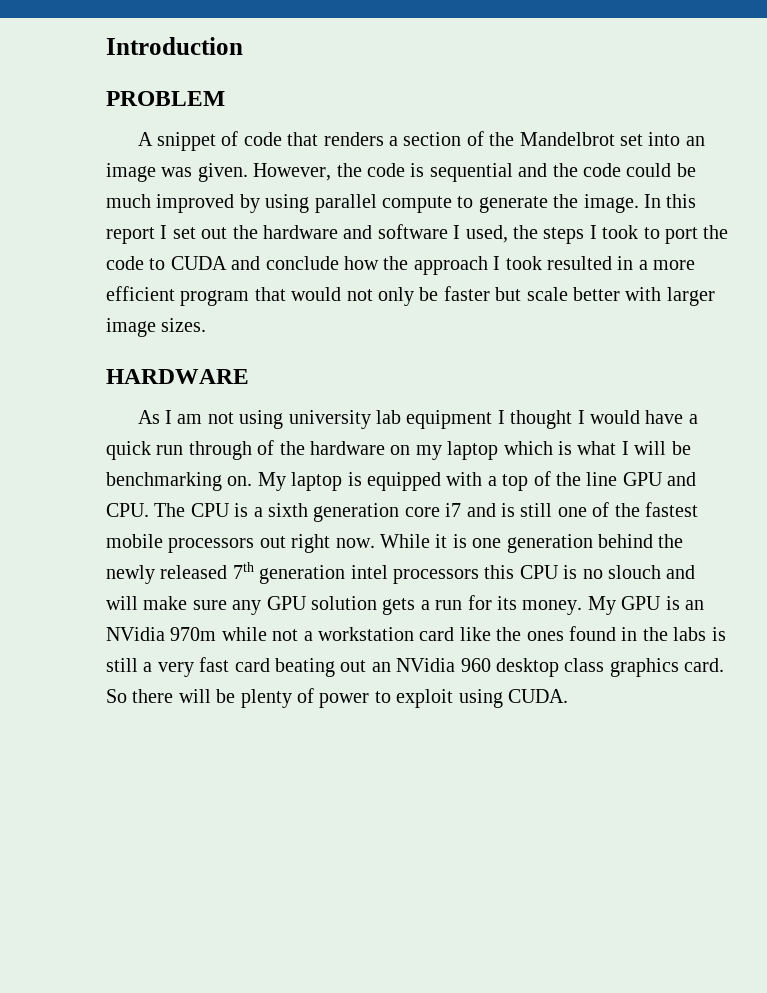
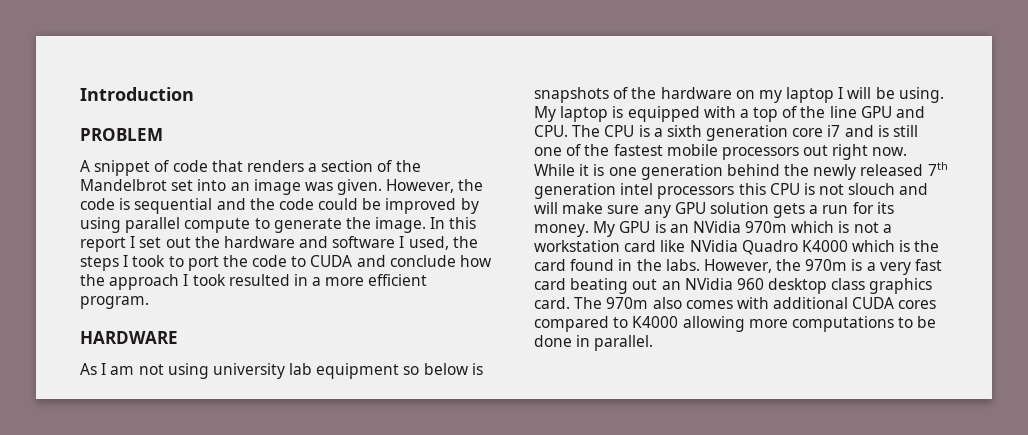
[106,194,151,208] much -> (382, 204) none
[180,286,715,306] [106,318,207,337] program that would not only be faster but scale better with larger image sizes. -> [80,296,149,309] program.
[497,410,698,429] [106,441,252,460] I thought I would have a quick run through -> [403,363,483,375] [534,87,609,103] so below is snapshots
[503,441,617,455] which is what -> (835, 95) none
[106,472,253,491] benchmarking on. -> [898,87,944,103] using.
[582,569,603,579] no -> [819,184,845,195] not
[221,627,267,641] while -> [791,221,850,233] which is
[496,626,726,641] [106,658,138,672] the ones found in the labs is still -> [689,240,940,255] [534,259,863,273] NVidia Quadro K4000 which is the card found in the labs. However, the 970m is
[106,688,568,708] So there will be plenty of power to exploit using CUDA. -> [574,297,937,309] [534,316,937,332] [534,335,654,351] The 970m also comes with additional CUDA cores compared to K4000 allowing more computations to be done in parallel.

